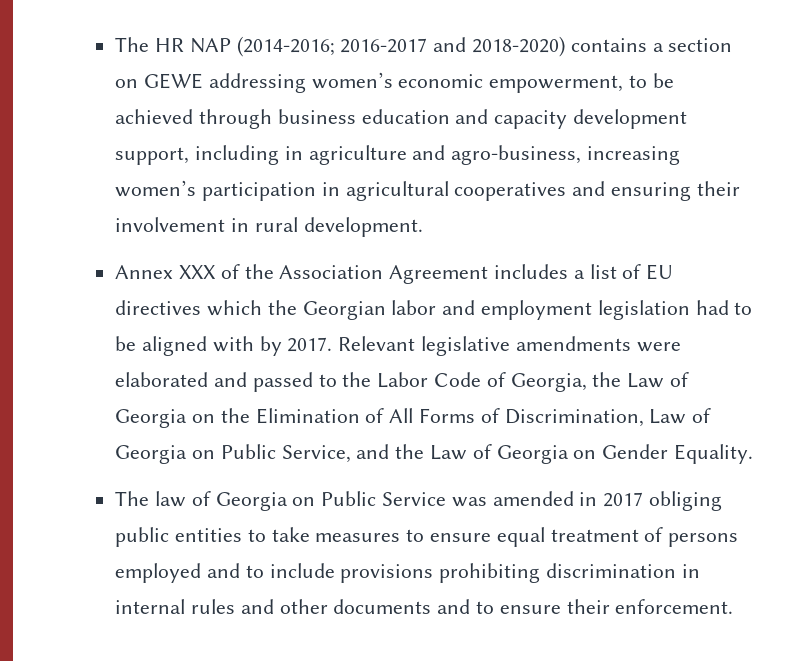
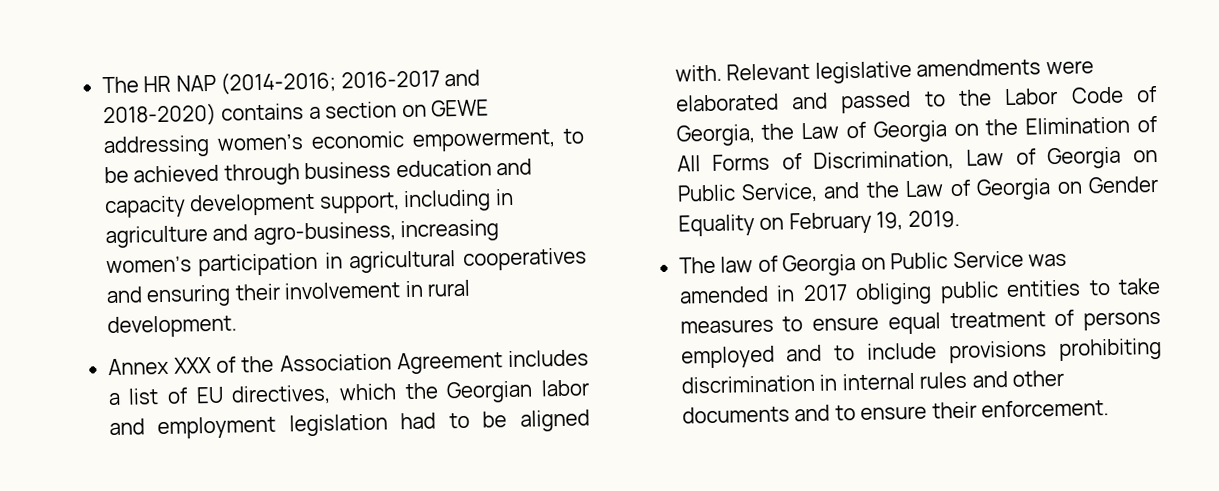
[115,300,202,315] directives -> [231,384,332,406] directives,
[212,336,333,356] with by 2017. -> [674,64,722,82] with.
[674,444,754,464] Equality. -> [677,209,960,237] Equality on February 19, 2019.

